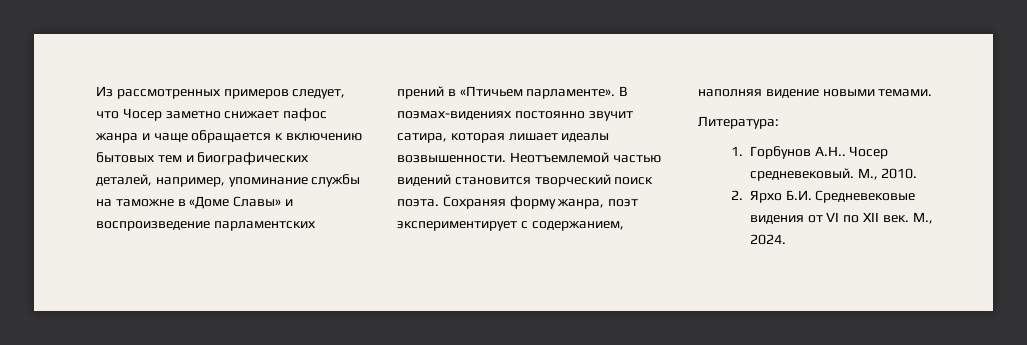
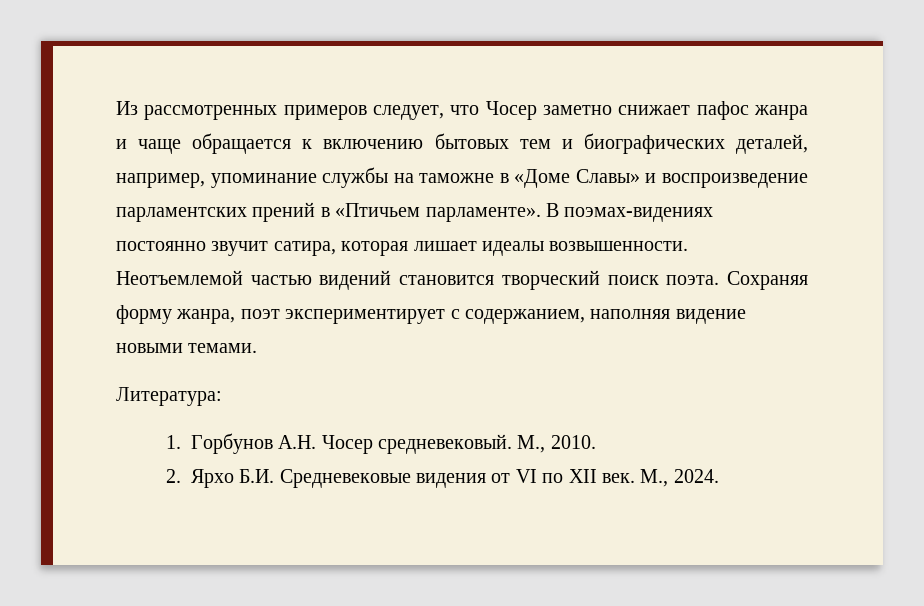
[814,146,846,156] А.Н.. -> [278,435,317,449] А.Н.

